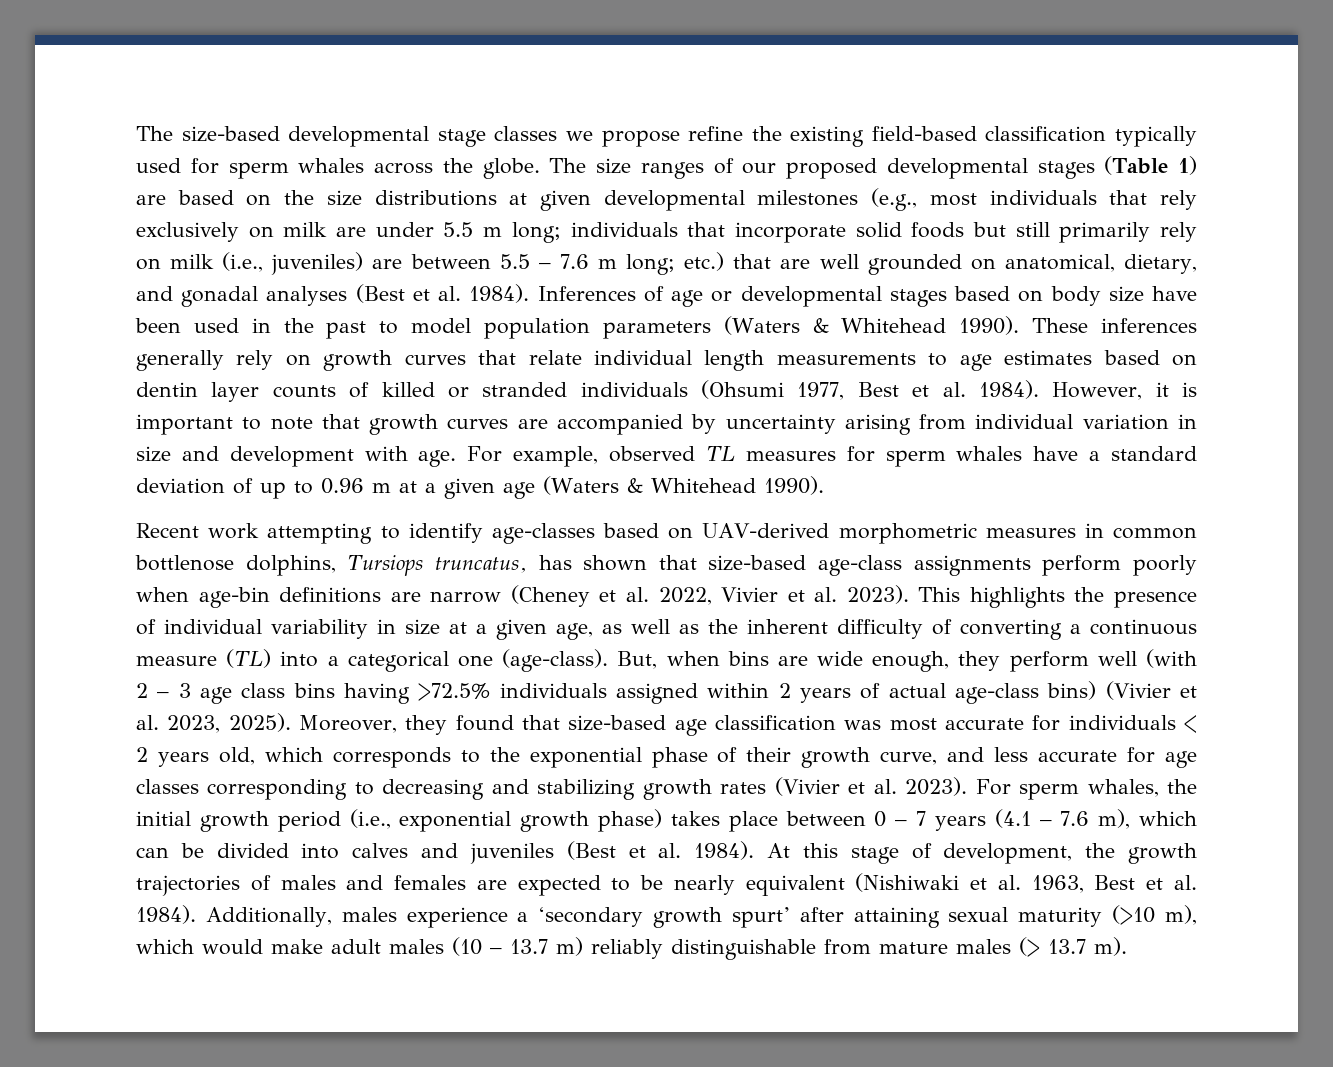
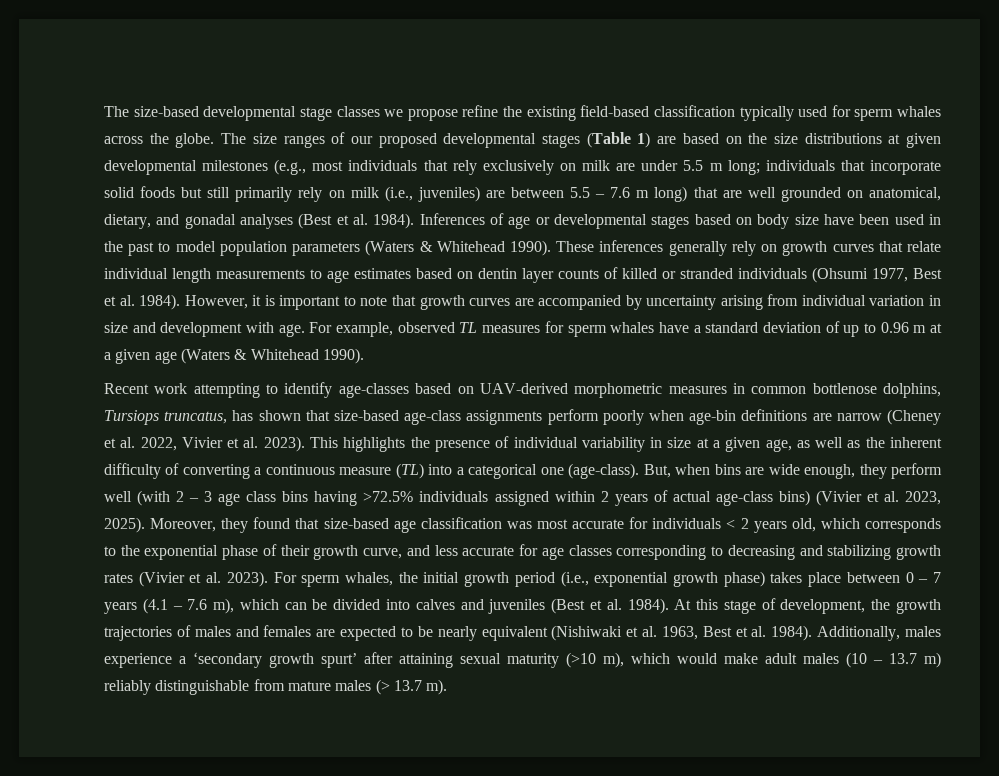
[626,252,725,275] long; etc.) -> [654,186,688,202] long)

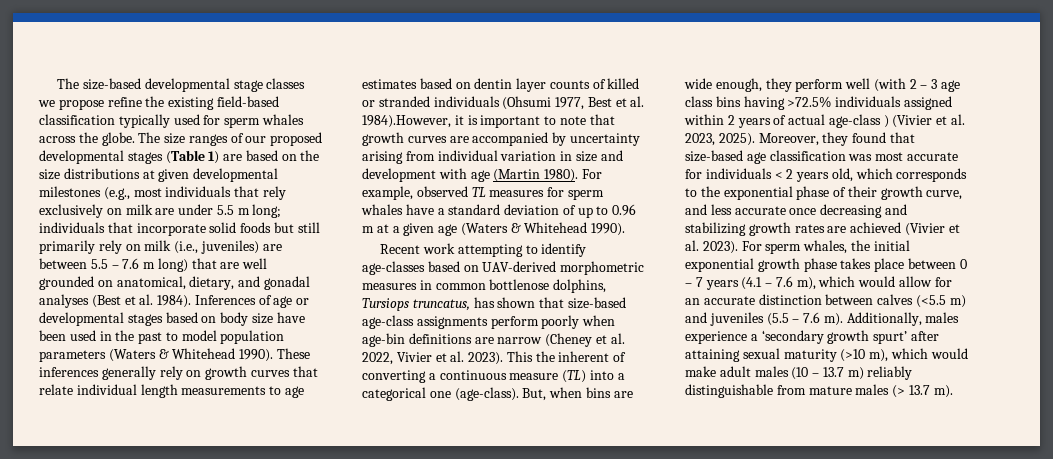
[139,294,248,310] 1984). However, -> [362,115,451,128] 1984).However,
[278,324,305,337] age. -> [470,169,579,182] age (Martin 1980).
[343,436,861,452] highlights the presence of individual variability in size at a given age, as well as -> (533, 356) none
[104,463,161,479] difficulty -> (610, 356) none
[778,490,810,506] bins) -> [883,115,889,128] )
[519,544,724,560] for age classes corresponding to -> [789,208,817,215] once
(133, 578) none -> [827,222,902,233] are achieved
[464,571,589,587] growth period (i.e., -> (910, 245) none
[723,571,765,587] phase) -> [803,258,837,272] phase
[284,598,941,614] [104,625,813,641] can be divided into calves and juveniles (Best et al. 1984). At this stage of development, the growth trajectories of males and females are expected to be nearly equivalent (Nishiwaki et al. 1963, Best et al. 1984). -> [858,276,952,287] [685,294,966,308] [685,312,843,326] would allow for an accurate distinction between calves (<5.5 m) and juveniles (5.5 – 7.6 m).

